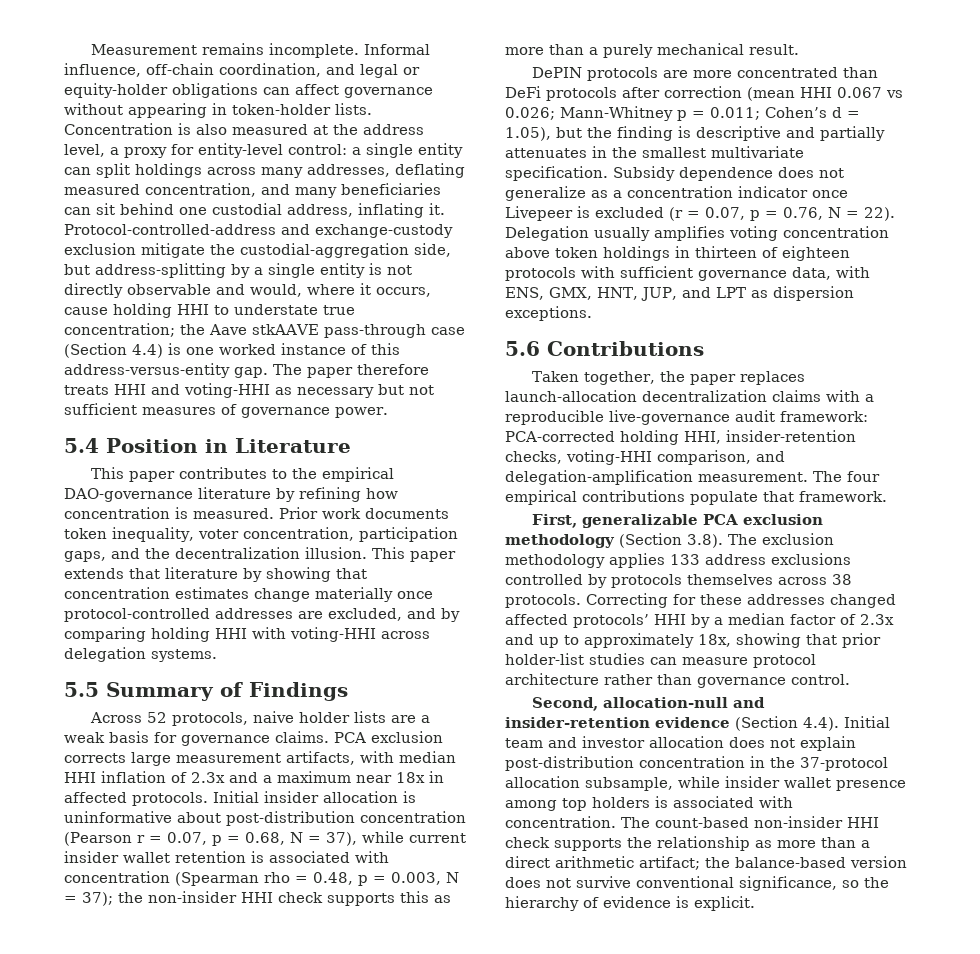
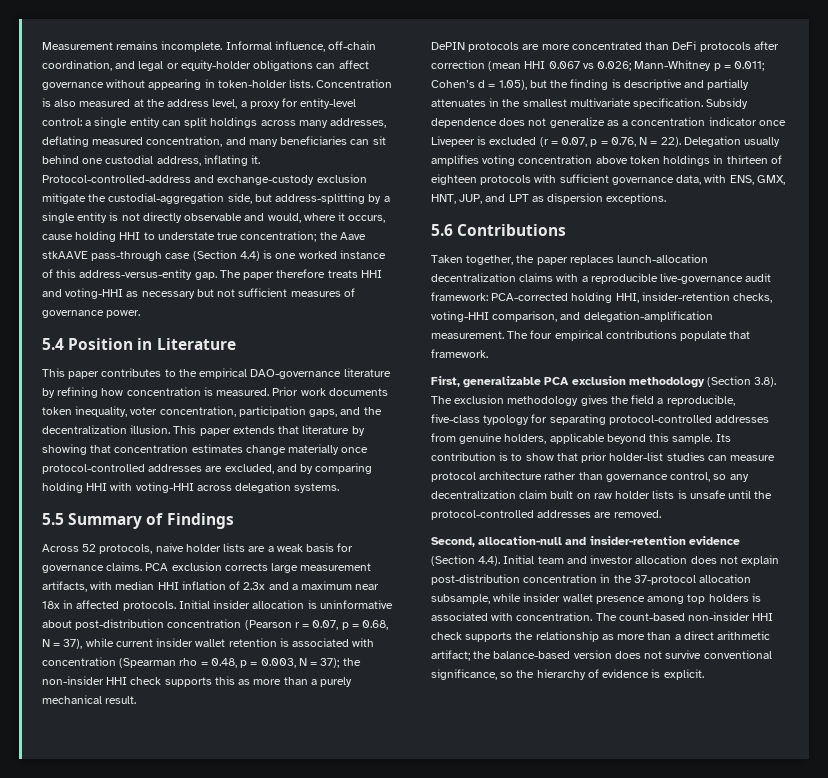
[609,553,851,568] [505,574,852,588] [505,593,896,608] [505,613,894,628] [505,633,801,648] applies 133 address exclusions controlled by protocols themselves across 38 protocols. Correcting for these addresses changed affected protocols’ HHI by a median factor of 2.3x and up to approximately 18x, showing -> [580,395,735,406] [431,414,770,425] [431,433,731,444] [431,452,554,461] gives the field a reproducible, five-class typology for separating protocol-controlled addresses from genuine holders, applicable beyond this sample. Its contribution is to show
[791,674,850,685] control. -> [670,472,749,482] [431,490,773,499] [431,510,661,520] control, so any decentralization claim built on raw holder lists is unsafe until the protocol-controlled addresses are removed.

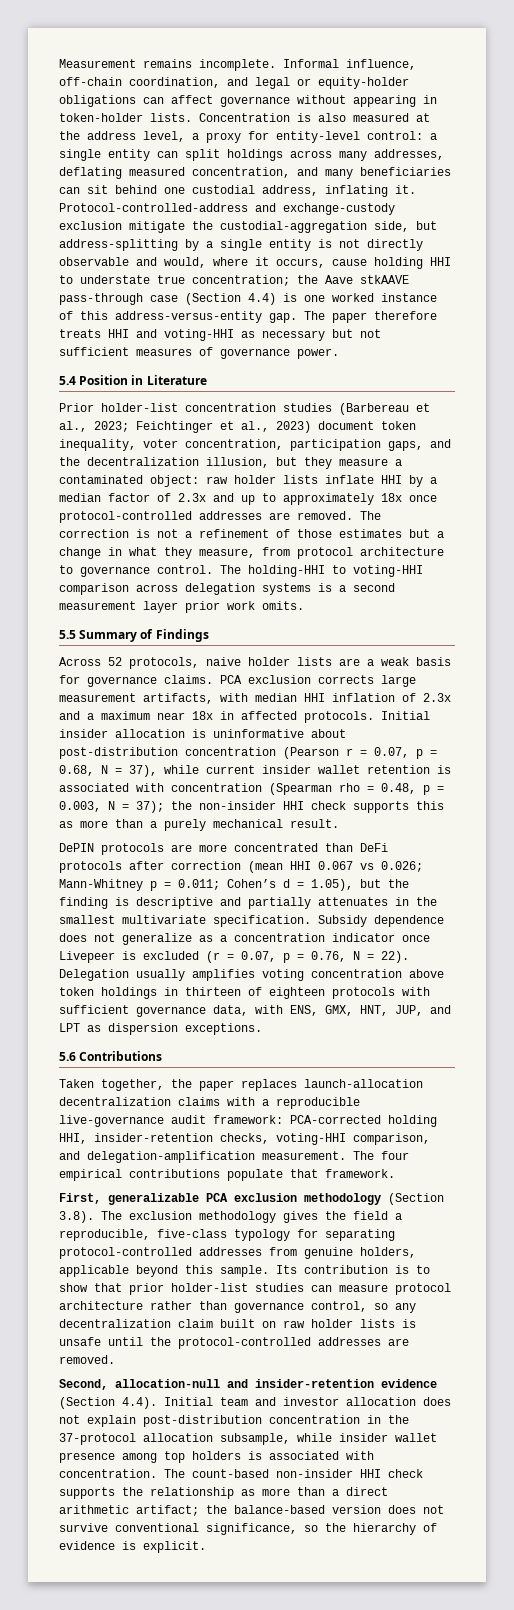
[42,368,391,379] [42,387,388,398] This paper contributes to the empirical DAO-governance literature by refining how concentration is measured. Prior work documents -> [59,403,430,415] [59,421,374,433] Prior holder-list concentration studies (Barbereau et al., 2023; Feichtinger et al., 2023) document
[130,425,365,436] [42,444,369,455] [42,463,373,474] [42,482,340,493] illusion. This paper extends that literature by showing that concentration estimates change materially once protocol-controlled addresses are excluded, and by comparing holding HHI with voting-HHI across delegation systems. -> [206,457,402,469] [59,475,437,487] [59,493,437,505] [59,511,381,523] [59,529,444,538] [59,547,444,559] [59,565,423,577] [59,583,395,595] [59,601,304,613] illusion, but they measure a contaminated object: raw holder lists inflate HHI by a median factor of 2.3x and up to approximately 18x once protocol-controlled addresses are removed. The correction is not a refinement of those estimates but a change in what they measure, from protocol architecture to governance control. The holding-HHI to voting-HHI comparison across delegation systems is a second measurement layer prior work omits.

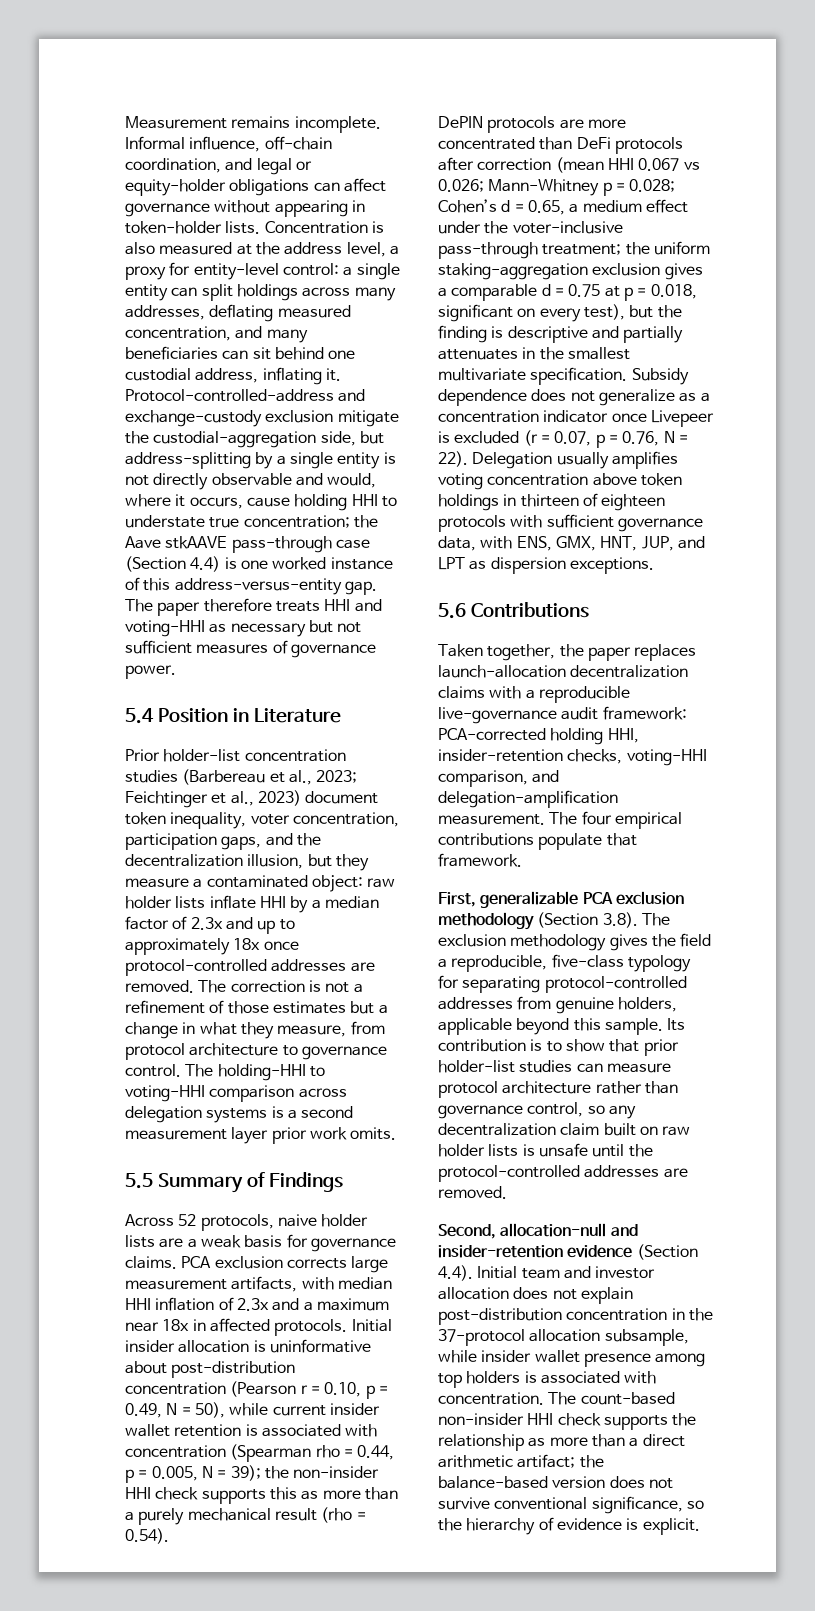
[374,747,437,759] [59,765,157,777] 0.07, p = 0.68, N = 37), -> [324,1382,388,1399] [125,1402,225,1418] 0.10, p = 0.49, N = 50),
[381,783,444,795] [59,801,164,813] 0.48, p = 0.003, N = 37); -> [357,1445,395,1460] [125,1465,261,1483] 0.44, p = 0.005, N = 39);
[290,819,339,828] result. -> [274,1507,366,1523] [125,1528,169,1544] result (rho = 0.54).
[178,879,220,890] 0.011; -> [629,179,676,192] 0.028;
[311,879,353,891] 1.05), -> [527,199,688,215] [438,221,623,234] [438,241,710,259] [438,263,703,280] [438,284,697,301] [438,304,625,322] 0.65, a medium effect under the voter-inclusive pass-through treatment; the uniform staking-aggregation exclusion gives a comparable d = 0.75 at p = 0.018, significant on every test),

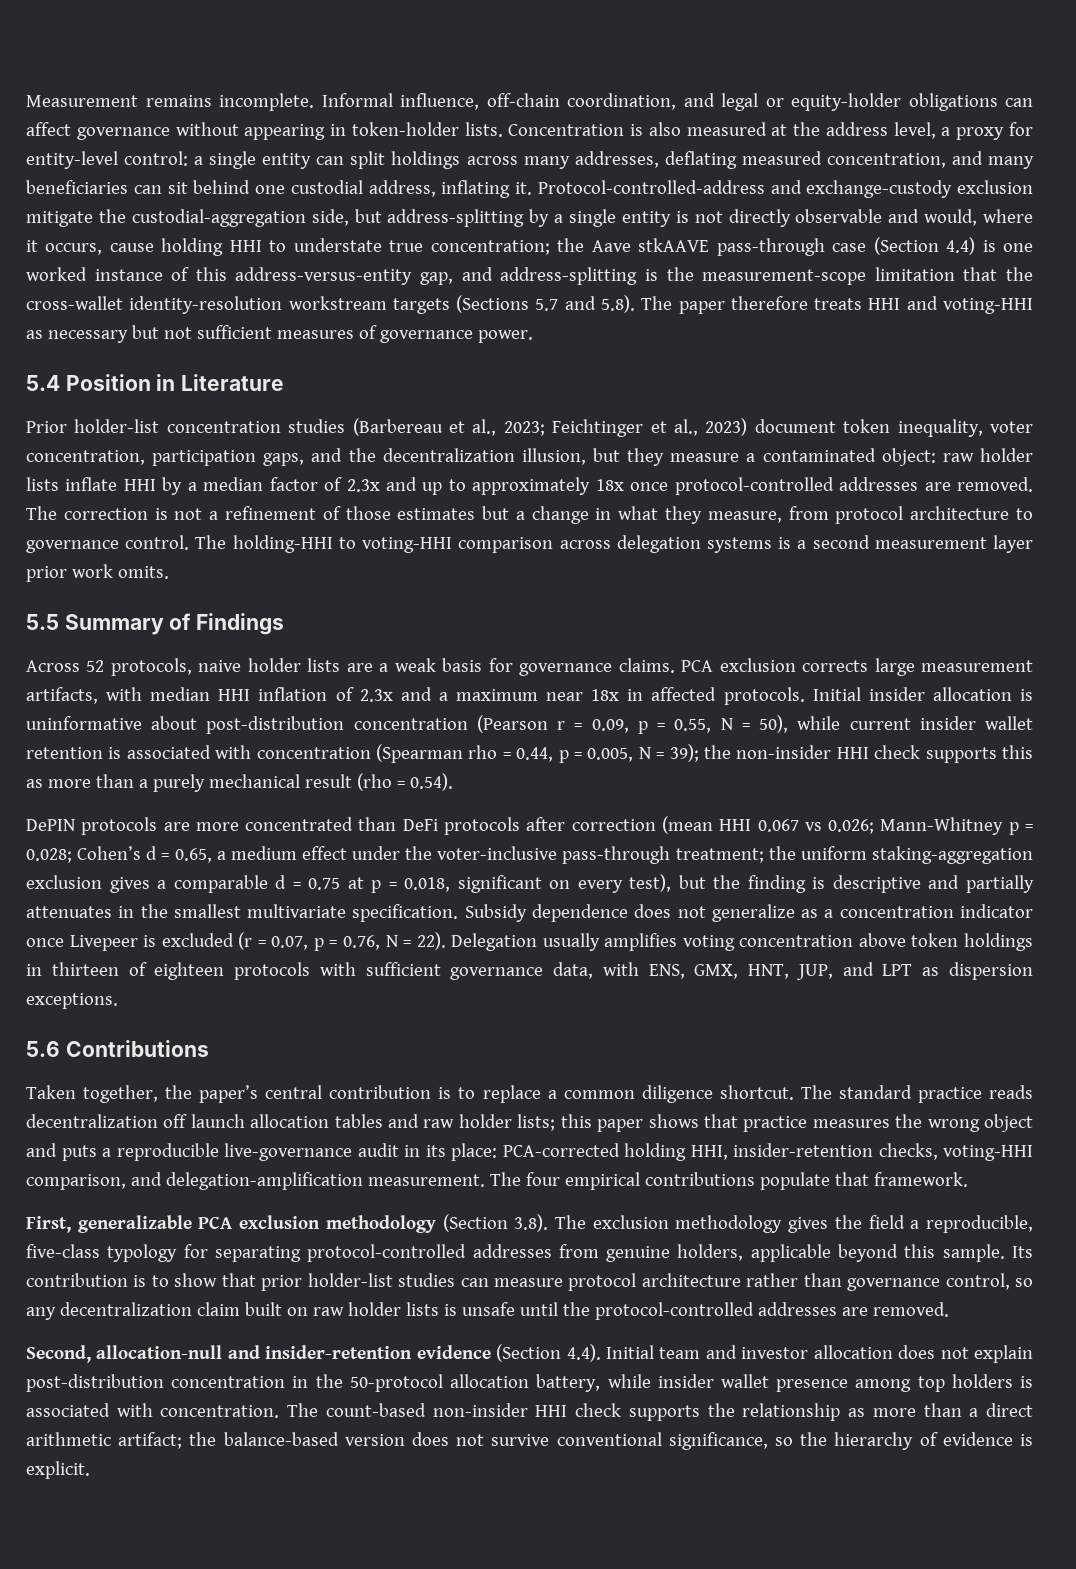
[344,581,377,595] gap. -> [420,267,1033,285] [26,295,635,314] gap, and address-splitting is the measurement-scope limitation that the cross-wallet identity-resolution workstream targets (Sections 5.7 and 5.8).
[324,1382,388,1399] [125,1403,162,1418] 0.10, p = 0.49, -> [591,719,712,734] 0.09, p = 0.55,
[587,644,697,661] [438,665,689,678] [438,686,522,699] paper replaces launch-allocation decentralization claims with -> [199,1085,1033,1103] [26,1114,1033,1132] [26,1143,97,1161] paper’s central contribution is to replace a common diligence shortcut. The standard practice reads decentralization off launch allocation tables and raw holder lists; this paper shows that practice measures the wrong object and puts
[602,706,687,720] framework: -> [404,1143,497,1161] in its place:
[438,1329,689,1346] 37-protocol allocation subsample, -> [349,1374,601,1392] 50-protocol allocation battery,

